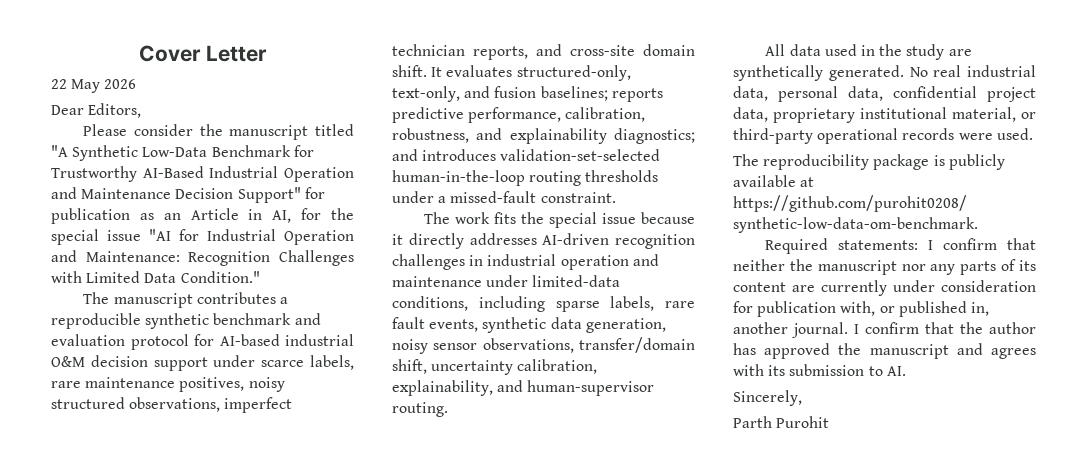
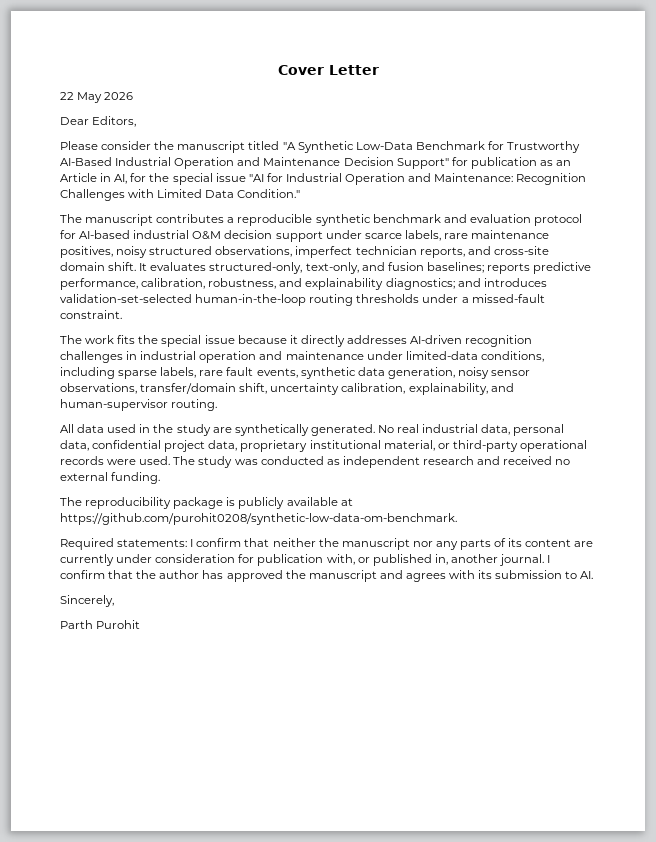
(1033, 134) none -> [173,456,571,468] [60,472,161,484] The study was conducted as independent research and received no external funding.

